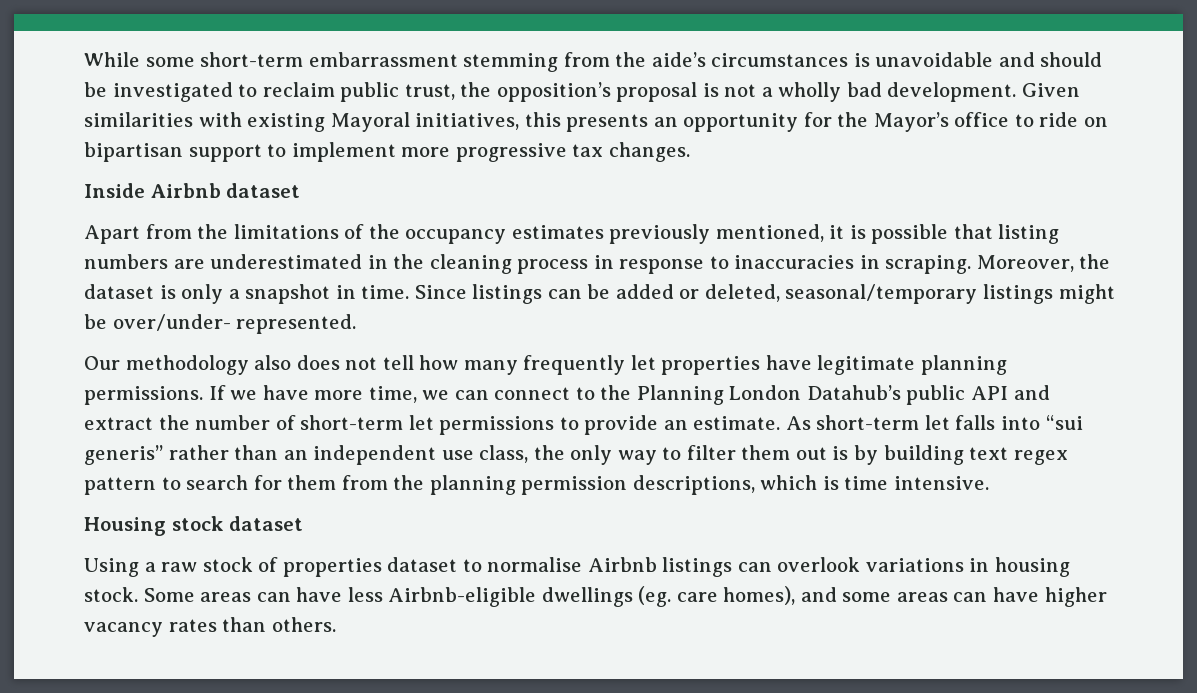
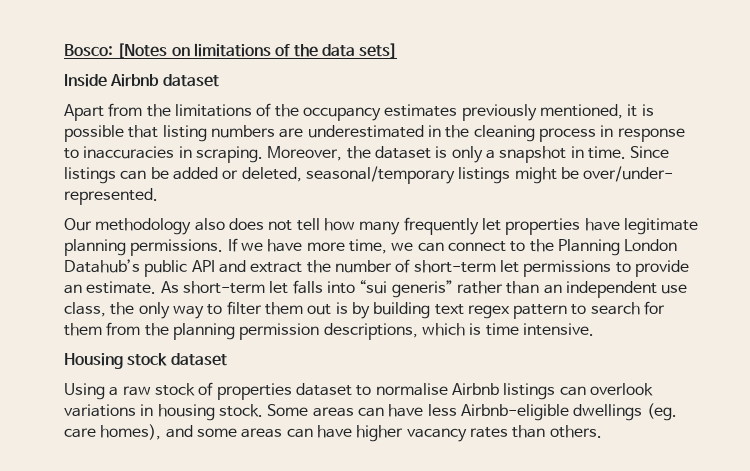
[84,52,1103,72] [84,82,1081,102] [84,112,1109,132] [84,142,690,162] While some short-term embarrassment stemming from the aide’s circumstances is unavoidable and should be investigated to reclaim public trust, the opposition’s proposal is not a wholly bad development. Given similarities with existing Mayoral initiatives, this presents an opportunity for the Mayor’s office to ride on bipartisan support to implement more progressive tax changes. -> [64,43,398,59] Bosco: [Notes on limitations of the data sets]

